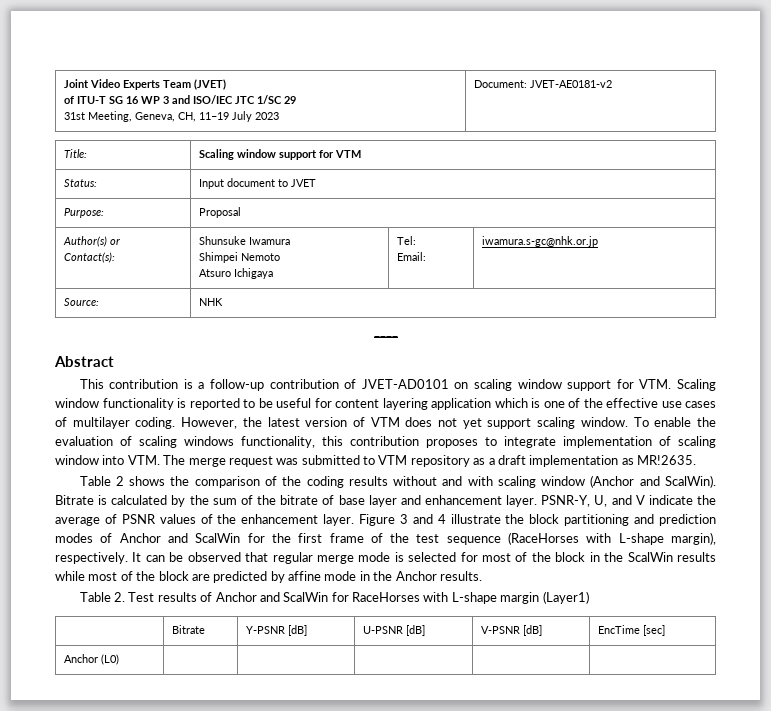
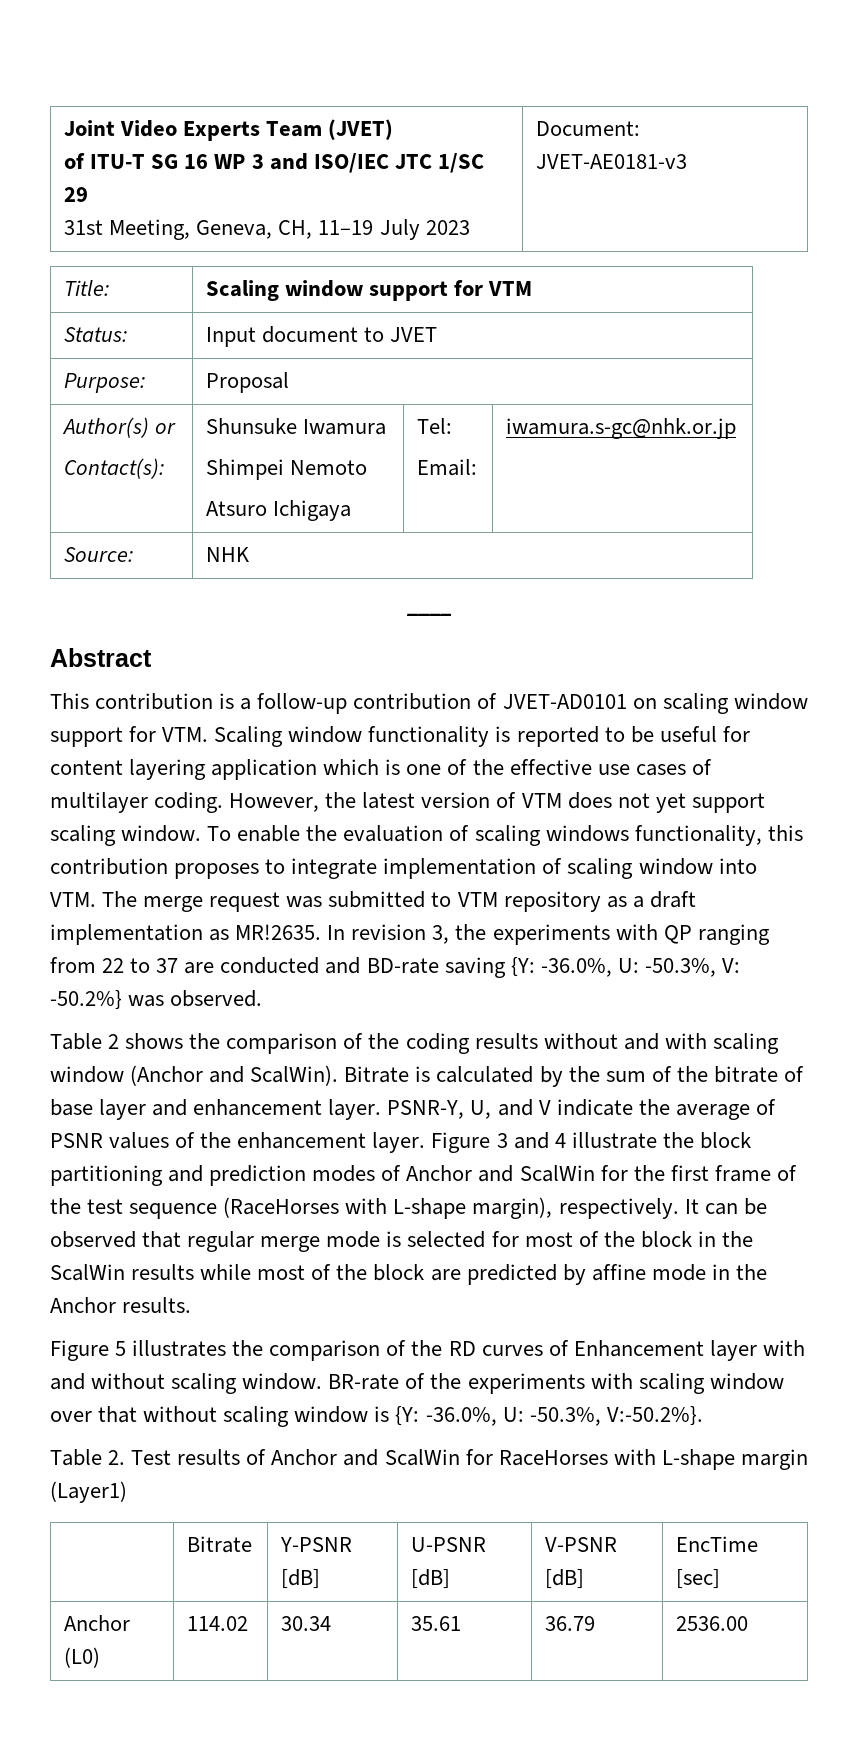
[529,80,612,88] JVET-AE0181-v2 -> [536,154,688,169] JVET-AE0181-v3
(696, 460) none -> [327,924,770,945] [50,957,740,978] [50,990,263,1010] In revision 3, the experiments with QP ranging from 22 to 37 are conducted and BD-rate saving {Y: -36.0%, U: -50.3%, V: -50.2%} was observed.
(482, 576) none -> [50,1340,805,1361] [50,1373,784,1394] [50,1406,703,1427] // Figure 5 illustrates the comparison of the RD curves of Enhancement layer with and without scaling window. BR-rate of the experiments with scaling window over that without scaling window is {Y: -36.0%, U: -50.3%, V:-50.2%}.
(119, 659) | | | | -> [187,1616,249,1631] [281,1616,332,1631] [411,1616,462,1631] [545,1616,596,1631] [676,1616,749,1631] 114.02 | 30.34 | 35.61 | 36.79 | 2536.00

